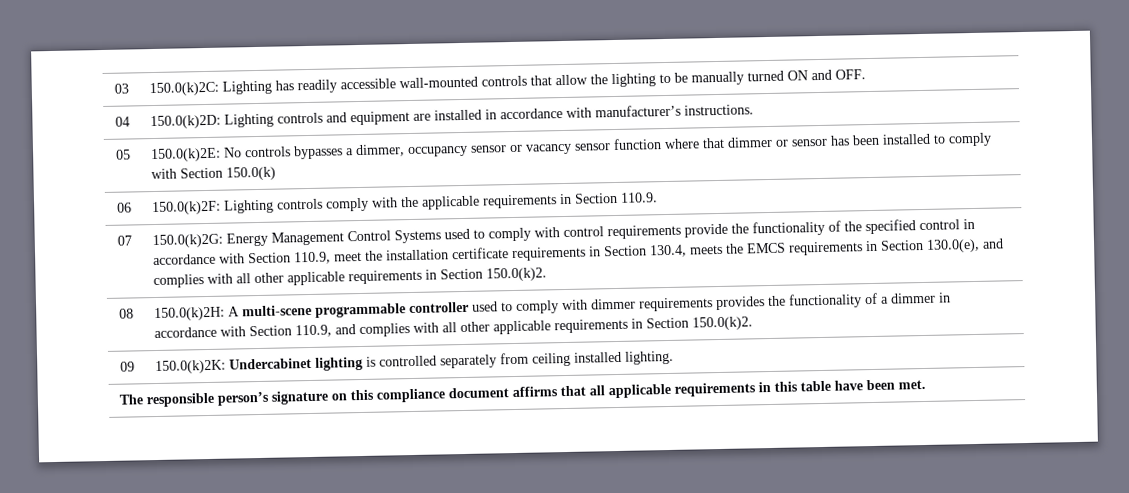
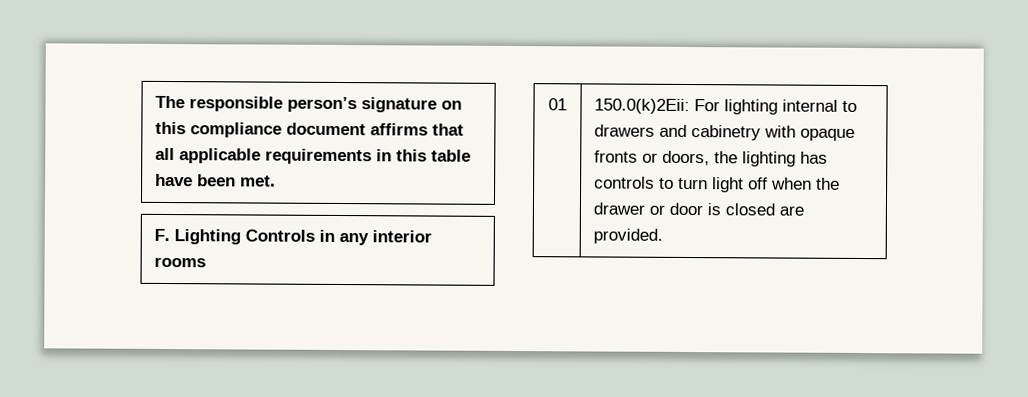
[113,83,129,94] [148,69,866,97] [114,116,130,127] [149,104,754,130] [115,149,131,160] [150,132,992,163] [150,166,276,181] [116,202,132,213] [151,192,658,216] [116,235,132,246] [151,218,975,249] [152,238,1004,266] [152,267,547,289] [118,308,134,319] [153,292,951,322] [153,316,753,339] [119,361,135,372] [154,350,674,375] 03 | 150.0(k)2C: Lighting has readily accessible wall-mounted controls that allow the lighting to be manually turned ON and OFF. // 04 | 150.0(k)2D: Lighting controls and equipment are installed in accordance with manufacturer’s instructions. // 05 | 150.0(k)2E: No controls bypasses a dimmer, occupancy sensor or vacancy sensor function where that dimmer or sensor has been installed to comply with Section 150.0(k) // 06 | 150.0(k)2F: Lighting controls comply with the applicable requirements in Section 110.9. // 07 | 150.0(k)2G: Energy Management Control Systems used to comply with control requirements provide the functionality of the specified control in accordance with Section 110.9, meet the installation certificate requirements in Section 130.4, meets the EMCS requirements in Section 130.0(e), and complies with all other applicable requirements in Section 150.0(k)2. // 08 | 150.0(k)2H: A multi-scene programmable controller used to comply with dimmer requirements provides the functionality of a dimmer in accordance with Section 110.9, and complies with all other applicable requirements in Section 150.0(k)2. // 09 | 150.0(k)2K: Undercabinet lighting is controlled separately from ceiling installed lighting. // -> (155, 102) none
(926, 384) none -> [154,228,433,246] [154,256,207,268] [548,98,567,111] [594,98,858,115] [594,124,856,141] [594,150,829,167] [594,176,841,193] [593,202,805,216] [593,228,664,244] // F. Lighting Controls in any interior rooms // 01 | 150.0(k)2Eii: For lighting internal to drawers and cabinetry with opaque fronts or doors, the lighting has controls to turn light off when the drawer or door is closed are provided.

